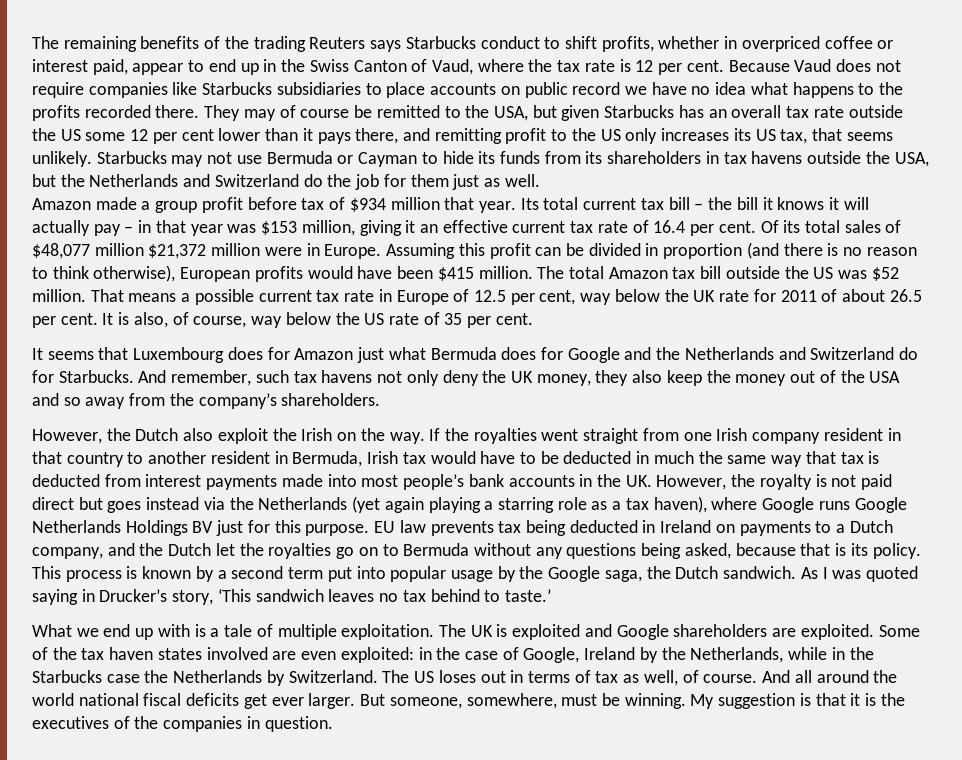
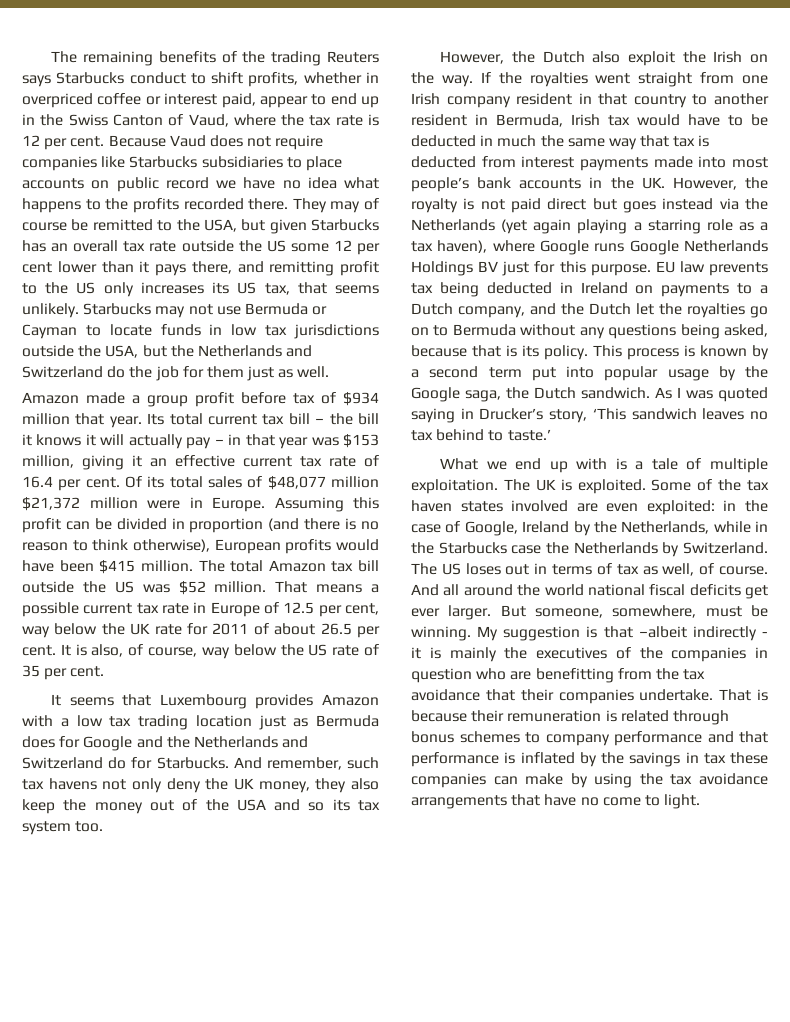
[442,151,803,164] hide its funds from its shareholders in tax havens -> [109,324,379,339] locate funds in low tax jurisdictions
[227,347,426,363] does for Amazon just what -> [255,694,379,709] [22,715,309,730] provides Amazon with a low tax trading location just as
[85,393,381,409] away from the company’s shareholders. -> [332,799,381,811] [22,821,104,835] its tax system too.
[512,624,797,640] exploited and Google shareholders are -> (572, 485) none
(846, 699) none -> [638,626,768,641] –albeit indirectly -
(877, 699) none -> [449,647,497,662] mainly
[264,716,333,732] question. -> [411,668,706,683] [411,689,768,704] [411,710,729,725] [411,731,768,746] [411,752,768,767] [411,773,768,788] [411,794,701,809] question who are benefitting from the tax avoidance that their companies undertake. That is because their remuneration is related through bonus schemes to company performance and that performance is inflated by the savings in tax these companies can make by using the tax avoidance arrangements that have no come to light.

